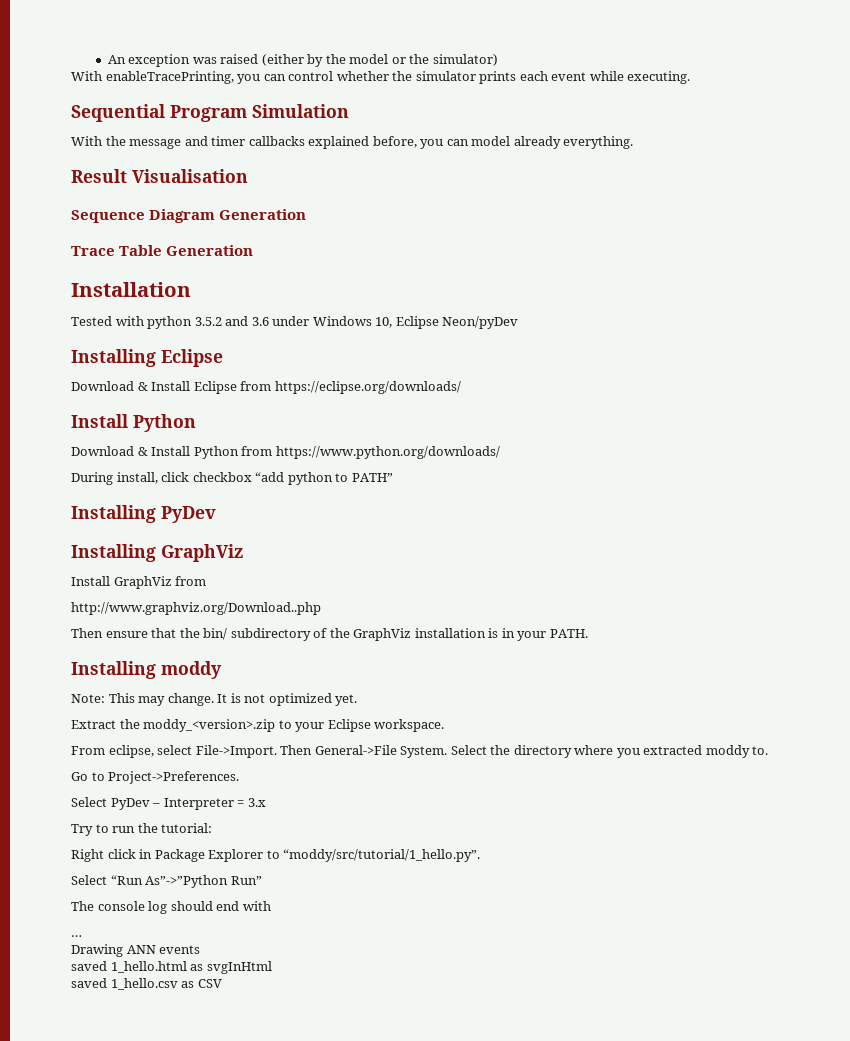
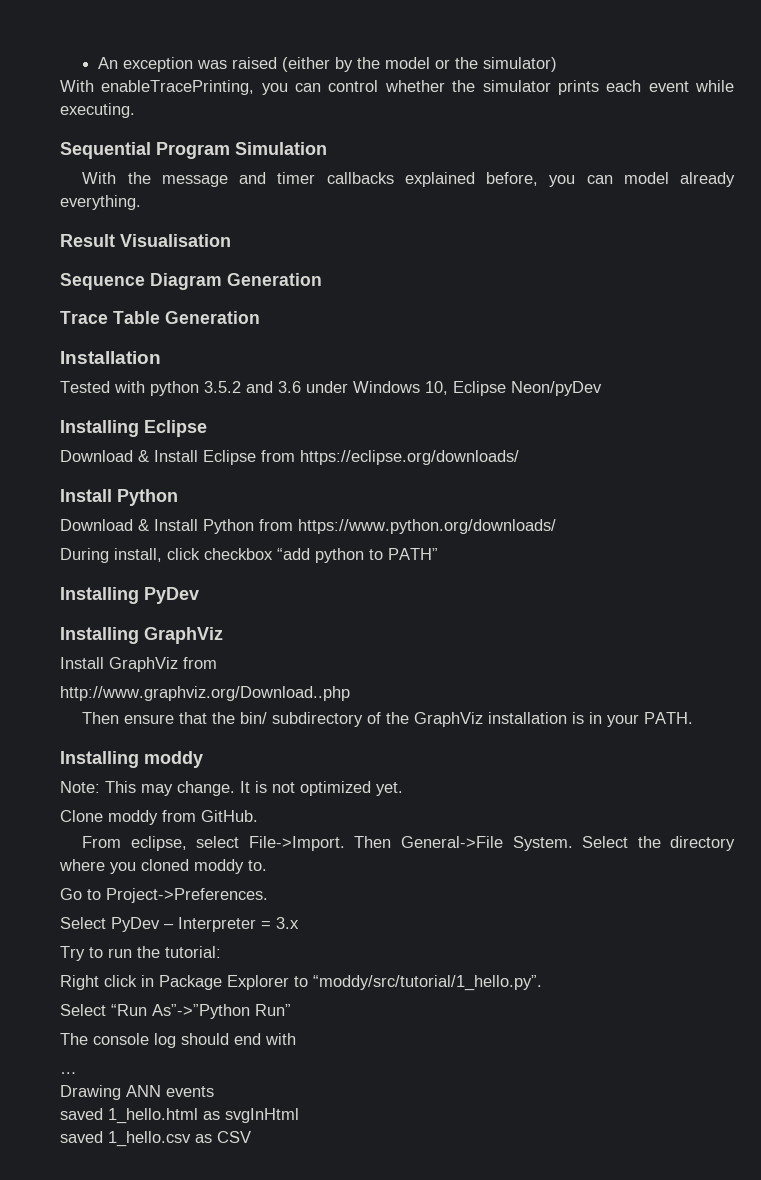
[71,719,445,732] Extract the moddy_<version>.zip to your Eclipse workspace. -> [60,810,258,825] Clone moddy from GitHub.
[643,745,703,755] extracted -> [141,859,189,871] cloned

